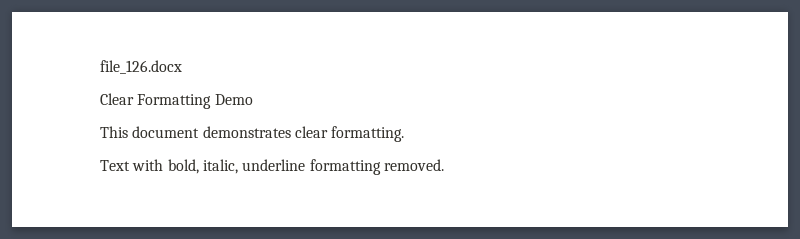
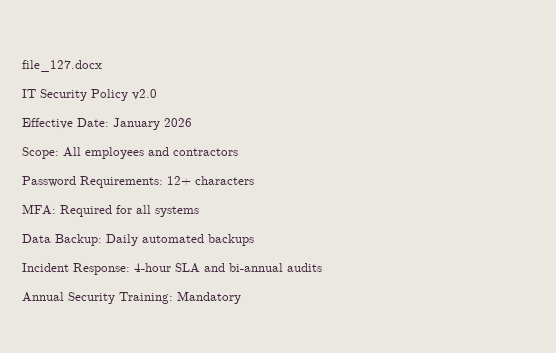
[100,60,182,74] [100,93,253,109] [100,126,405,142] [100,159,444,175] file_126.docx // Clear Formatting Demo // This document demonstrates clear formatting. // Text with bold, italic, underline formatting removed. -> [22,60,102,72] [22,89,157,101] [22,118,192,130] [22,147,238,159] [22,176,254,188] [22,204,199,217] [22,234,254,246] [22,263,322,275] [22,291,241,304] file_127.docx // IT Security Policy v2.0 // Effective Date: January 2026 // Scope: All employees and contractors // Password Requirements: 12+ characters // MFA: Required for all systems // Data Backup: Daily automated backups // Incident Response: 4-hour SLA and bi-annual audits // Annual Security Training: Mandatory

